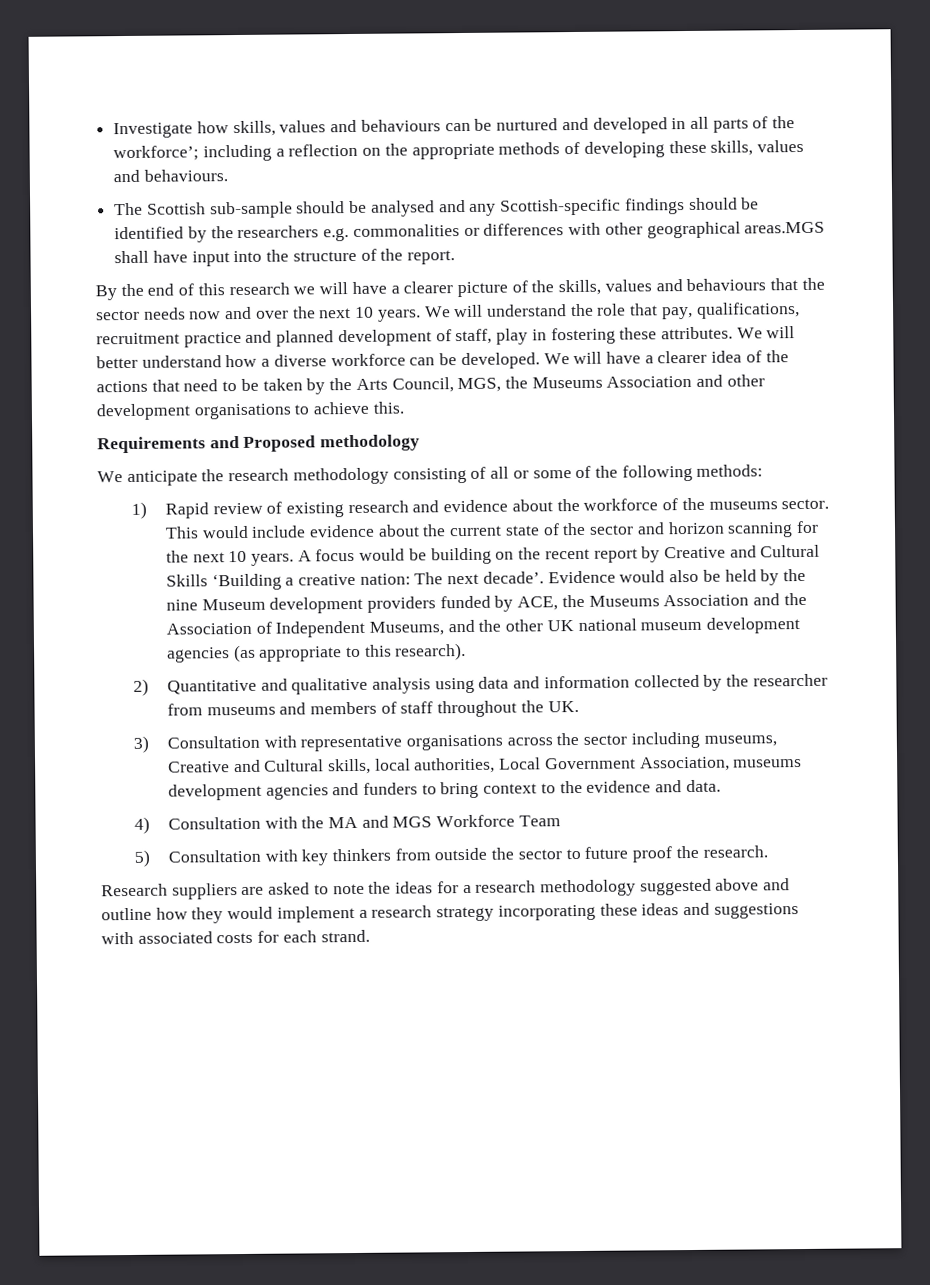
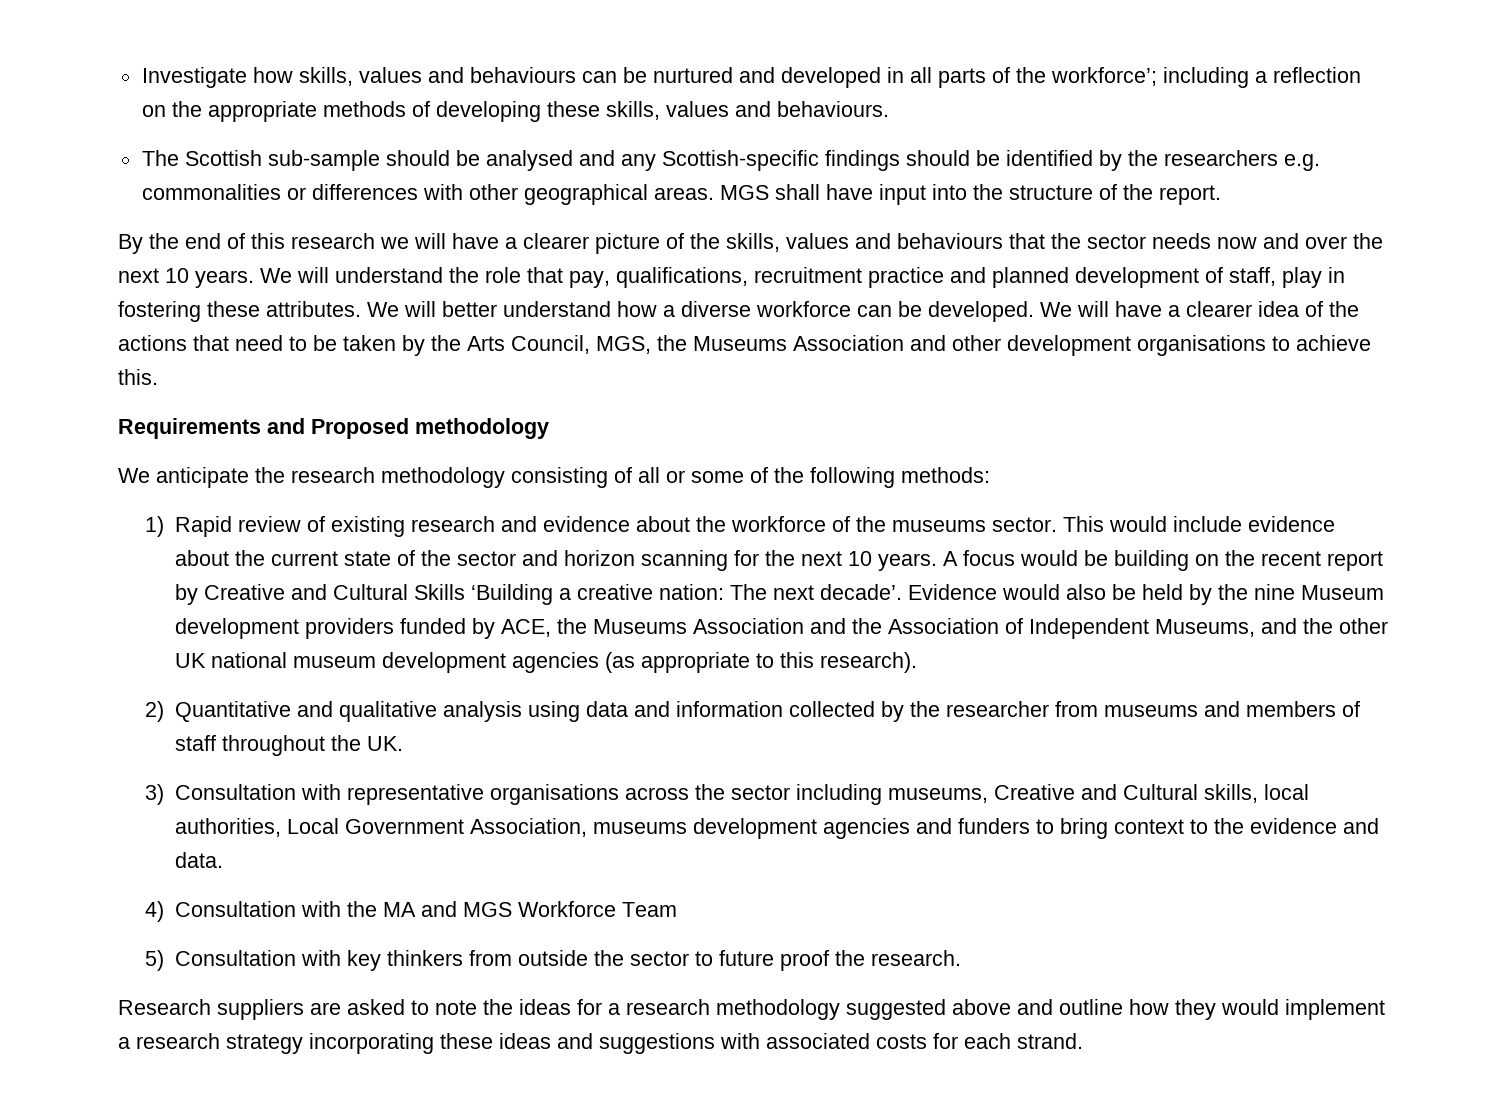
[744,221,826,234] areas.MGS -> [653,185,769,200] areas. MGS

